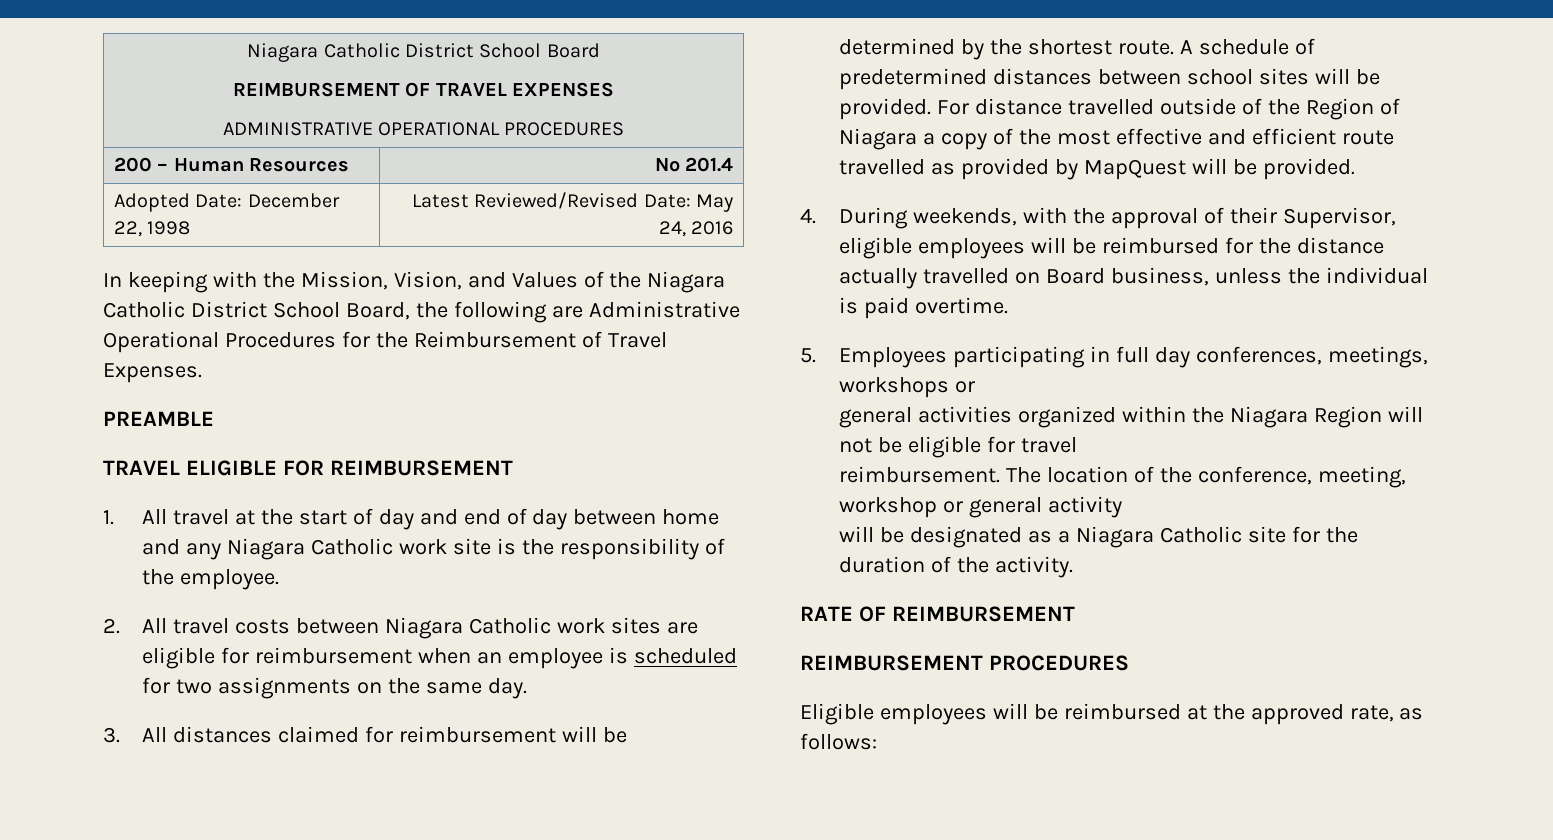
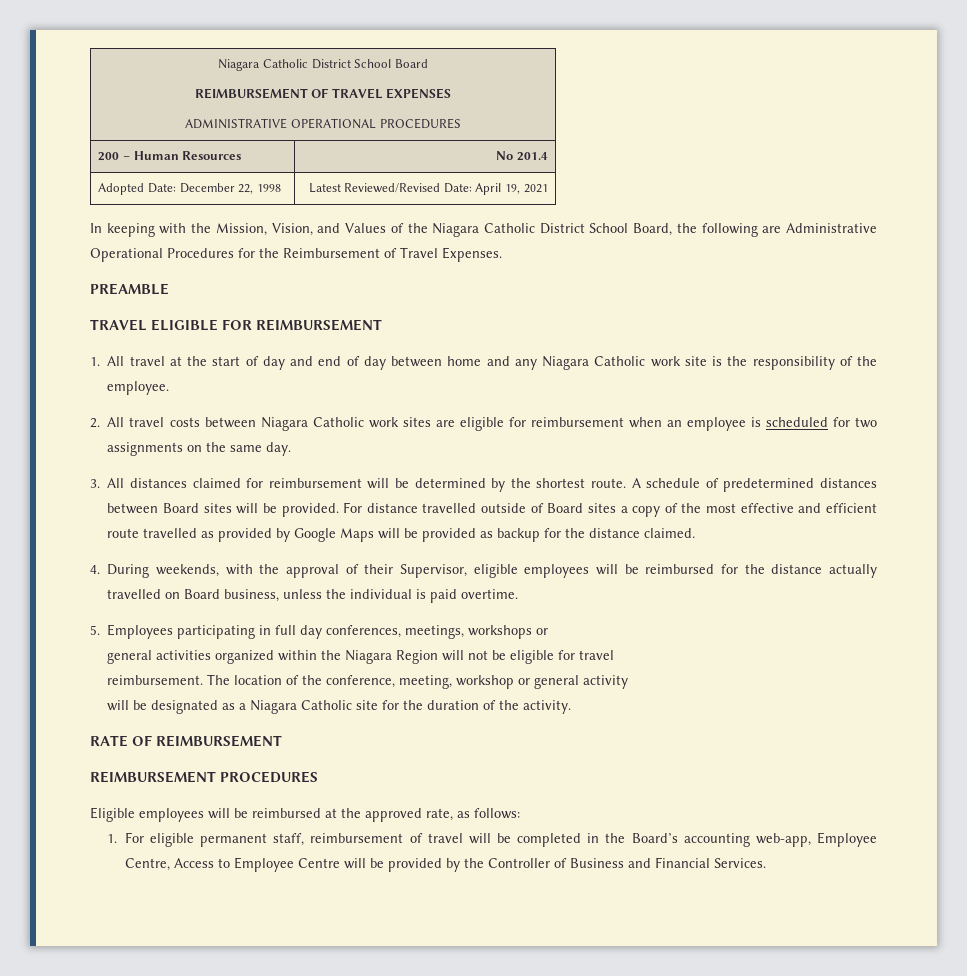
[696,194,734,212] [658,221,734,237] May 24, 2016 -> [475,183,548,195] April 19, 2021
[1186,69,1253,85] school -> [163,503,200,513] Board
[1267,98,1400,120] [839,128,918,150] the Region of Niagara -> [547,503,616,513] Board sites
[1083,158,1355,180] MapQuest will be provided. -> [294,528,696,542] Google Maps will be provided as backup for the distance claimed.
(877, 741) none -> [107,832,877,847] [124,857,766,872] // 1. For eligible permanent staff, reimbursement of travel will be completed in the Board’s accounting web-app, Employee Centre, Access to Employee Centre will be provided by the Controller of Business and Financial Services.

